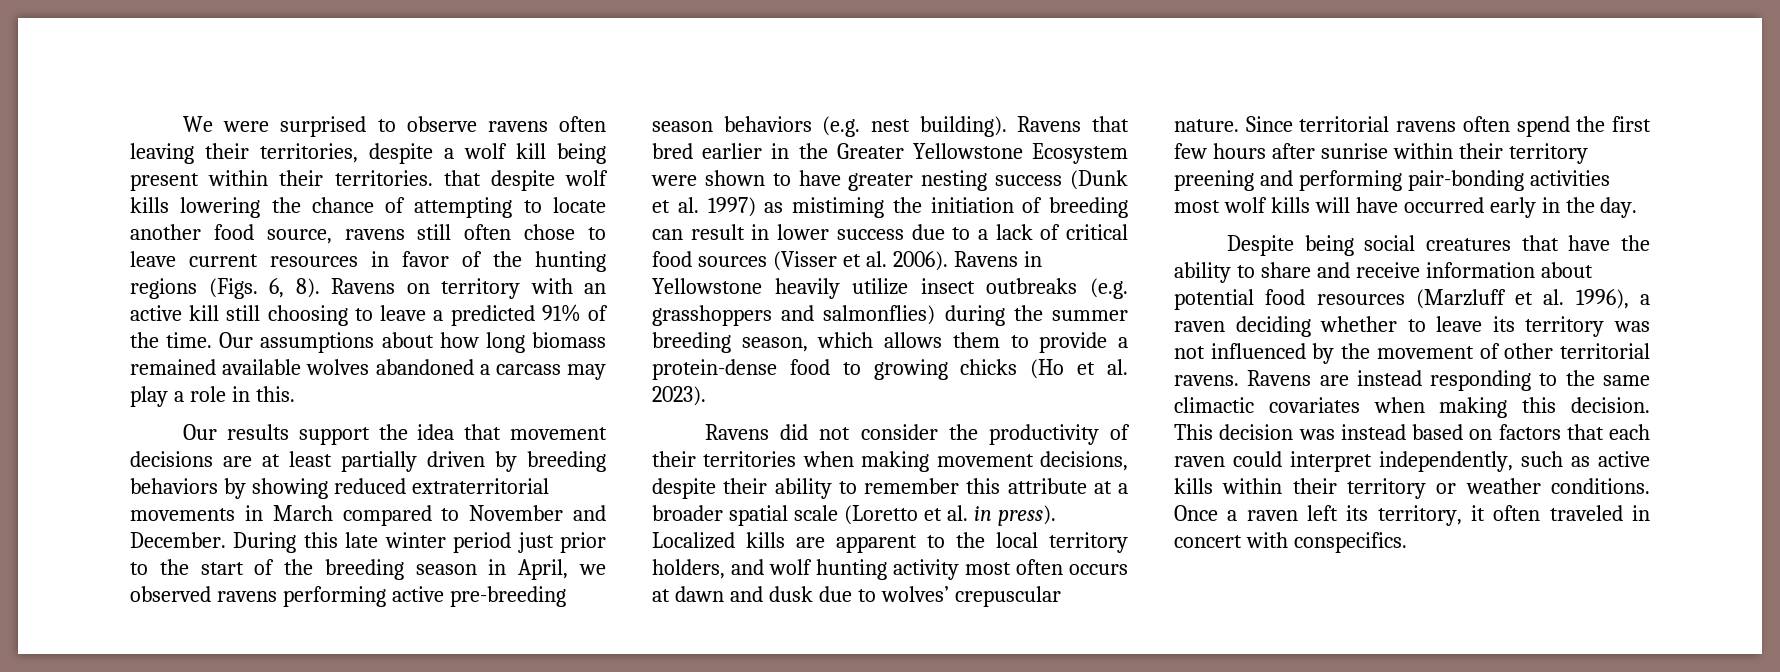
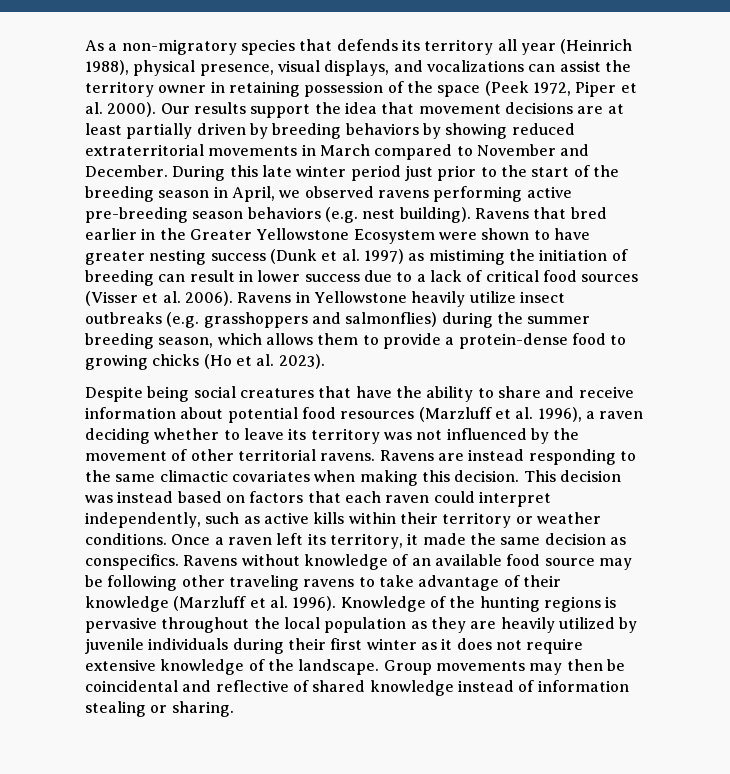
[183,116,606,137] [130,143,606,164] [130,170,608,191] [130,197,606,218] [130,224,606,244] [130,251,606,272] [130,278,606,299] [130,304,608,326] [130,332,606,353] [130,359,606,380] [130,386,295,407] We were surprised to observe ravens often leaving their territories, despite a wolf kill being present within their territories. that despite wolf kills lowering the chance of attempting to locate another food source, ravens still often chose to leave current resources in favor of the hunting regions (Figs. 6, 8). Ravens on territory with an active kill still choosing to leave a predicted 91% of the time. Our assumptions about how long biomass remained available wolves abandoned a carcass may play a role in this. // -> [85,39,633,55] [85,60,631,76] [85,81,637,97] [85,102,157,117] As a non-migratory species that defends its territory all year (Heinrich 1988), physical presence, visual displays, and vocalizations can assist the territory owner in retaining possession of the space (Peek 1972, Piper et al. 2000).
[705,424,1130,445] [652,451,1128,472] [652,478,1128,499] [652,505,1056,526] [652,532,1128,553] [652,559,1128,580] [652,586,1061,607] [1174,116,1651,137] [1174,143,1588,164] [1174,170,1610,191] [1174,197,1638,218] // Ravens did not consider the productivity of their territories when making movement decisions, despite their ability to remember this attribute at a broader spatial scale (Loretto et al. in press). Localized kills are apparent to the local territory holders, and wolf hunting activity most often occurs at dawn and dusk due to wolves’ crepuscular nature. Since territorial ravens often spend the first few hours after sunrise within their territory preening and performing pair-bonding activities most wolf kills will have occurred early in the day. -> (325, 361) none
[1493,505,1650,521] [1174,532,1407,553] often traveled in concert with conspecifics. -> [422,533,626,545] [85,554,632,570] [85,575,561,591] [85,596,617,612] [85,617,638,633] [85,638,584,654] [85,659,625,675] [85,680,629,696] [85,701,234,717] made the same decision as conspecifics. Ravens without knowledge of an available food source may be following other traveling ravens to take advantage of their knowledge (Marzluff et al. 1996). Knowledge of the hunting regions is pervasive throughout the local population as they are heavily utilized by juvenile individuals during their first winter as it does not require extensive knowledge of the landscape. Group movements may then be coincidental and reflective of shared knowledge instead of information stealing or sharing.

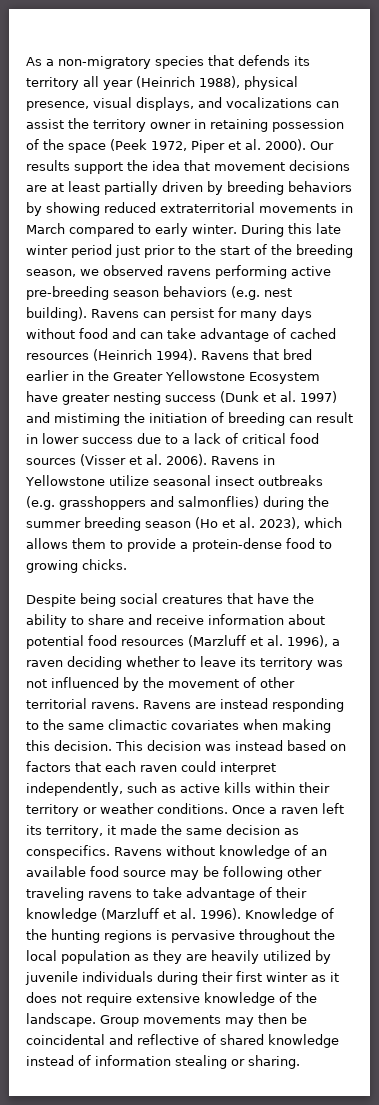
[476,144,590,156] [85,165,168,177] November and December. -> [155,223,237,237] early winter.
[158,186,275,202] season in April, -> [26,269,76,277] season,
(529, 213) none -> [143,307,312,321] [26,328,336,342] [26,349,249,361] can persist for many days without food and can take advantage of cached resources (Heinrich 1994). Ravens
[438,228,550,240] were shown to -> (320, 378) none
[408,253,425,261] as -> [26,412,50,423] and
[411,291,516,307] heavily utilize -> [108,475,211,486] utilize seasonal
[158,337,214,348] season, -> [145,517,300,529] season (Ho et al. 2023),
[152,354,325,369] chicks (Ho et al. 2023). -> [82,559,127,570] chicks.

